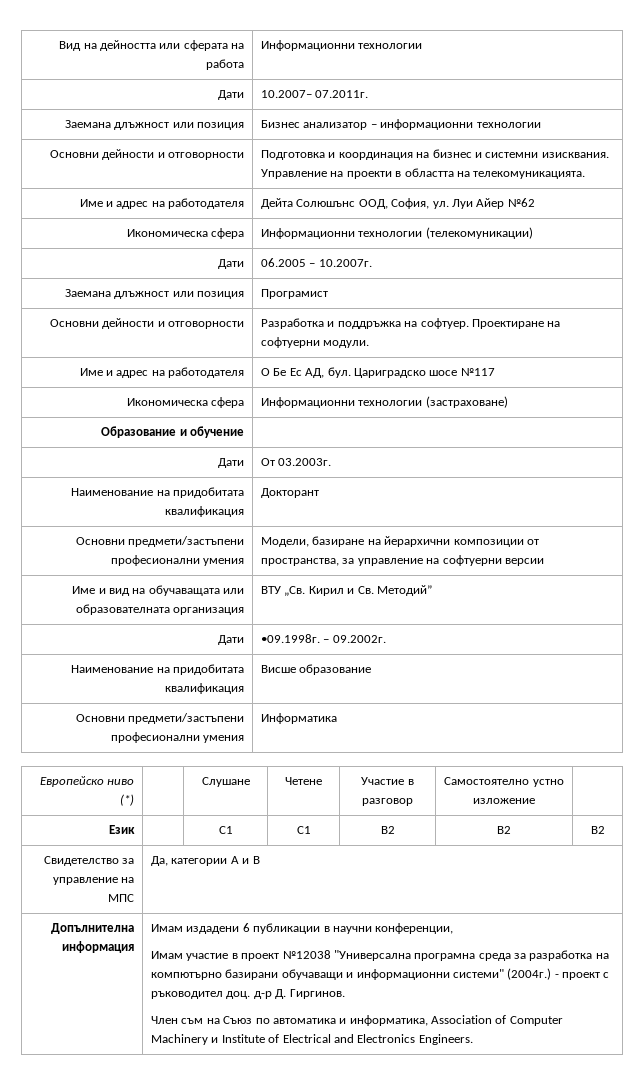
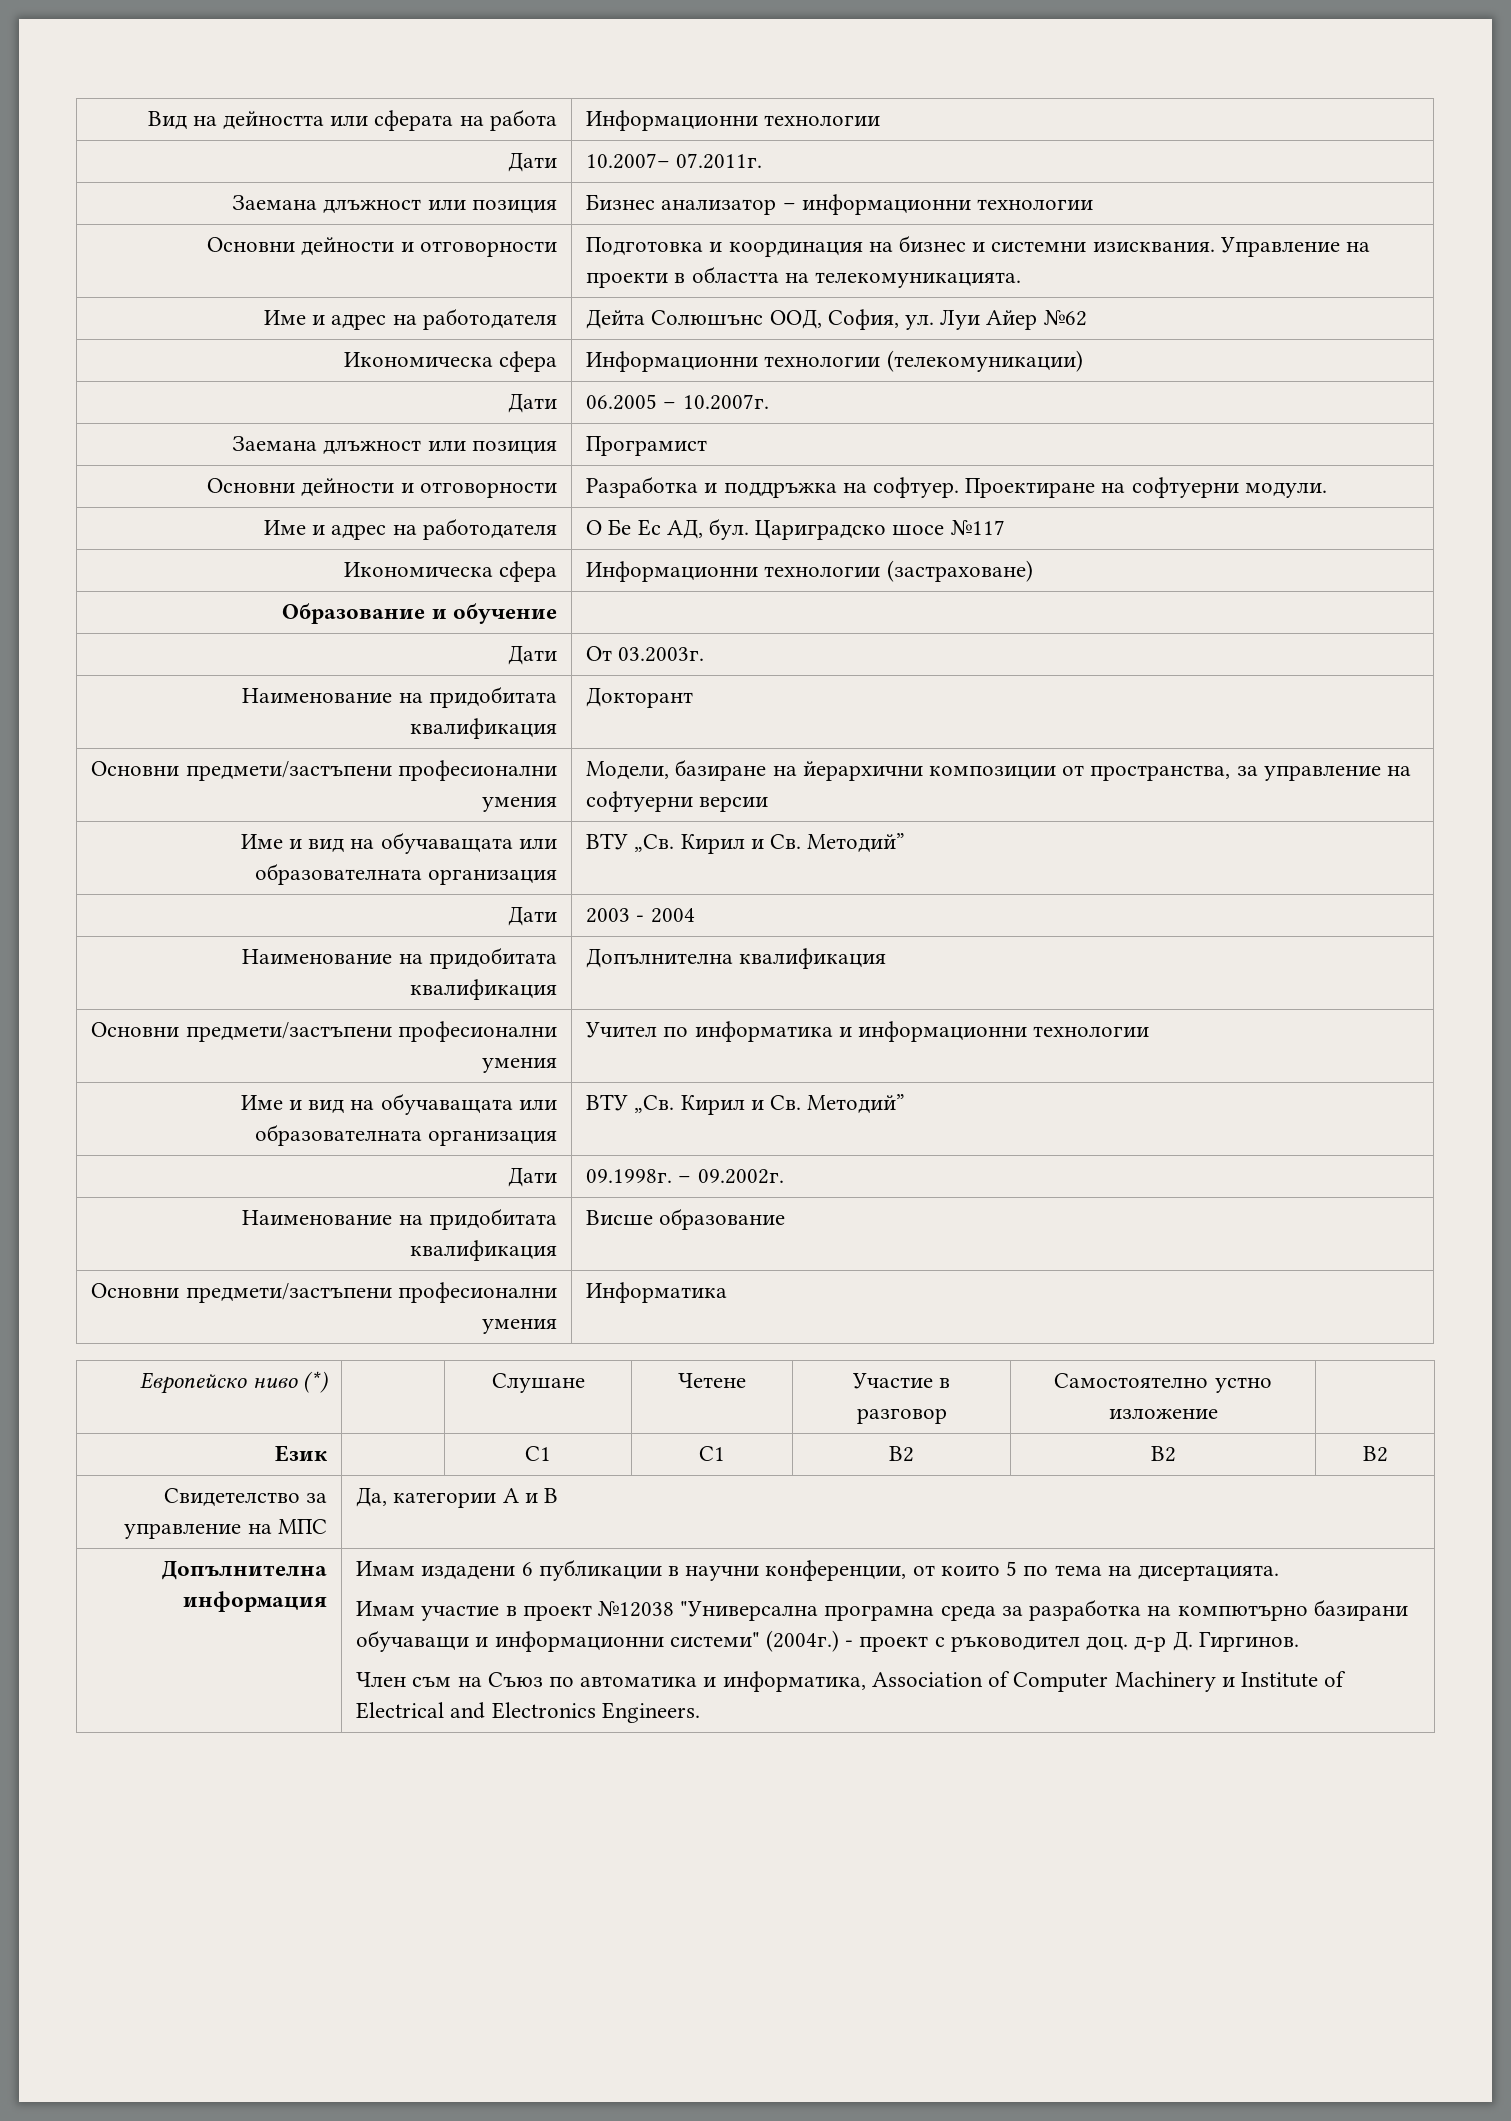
[261,634,321,643] •09.1998г. -> [586,908,695,923] [242,947,557,969] [409,979,557,1000] [586,948,887,969] [91,1021,557,1042] [481,1058,557,1073] [585,1021,1150,1042] [240,1093,557,1115] [254,1124,557,1146] [586,1094,906,1115] [507,1167,557,1187] [586,1169,673,1183] 2003 - 2004 // Наименование на придобитата квалификация | Допълнителна квалификация // Основни предмети/застъпени професионални умения | Учител по информатика и информационни технологии // Име и вид на обучаващата или образователната организация | ВТУ „Св. Кирил и Св. Методий” // Дати | 09.1998г.
(454, 928) none -> [912,1561,1279,1581] от които 5 по тема на дисертацията.

